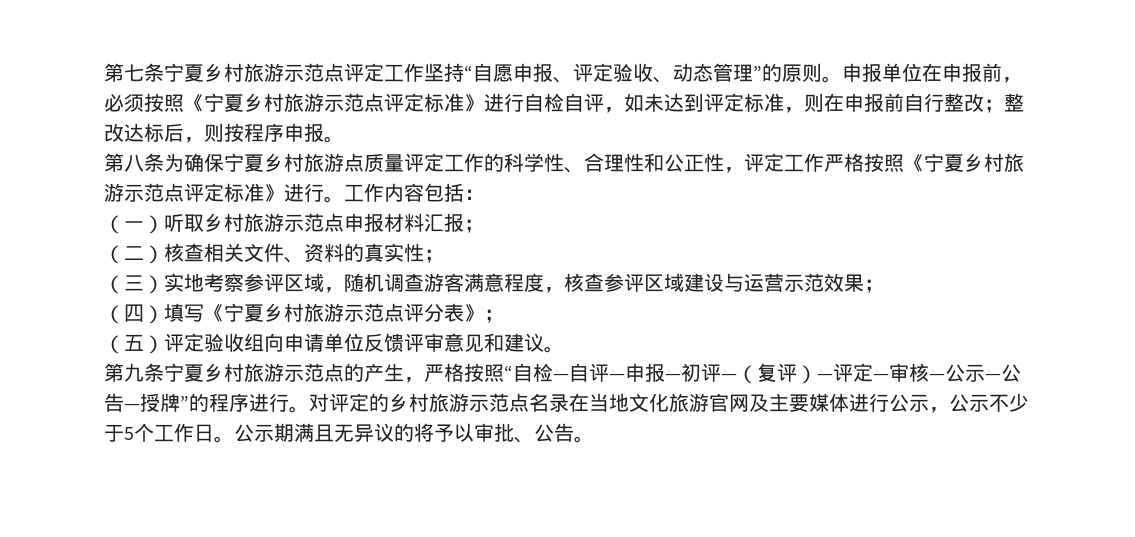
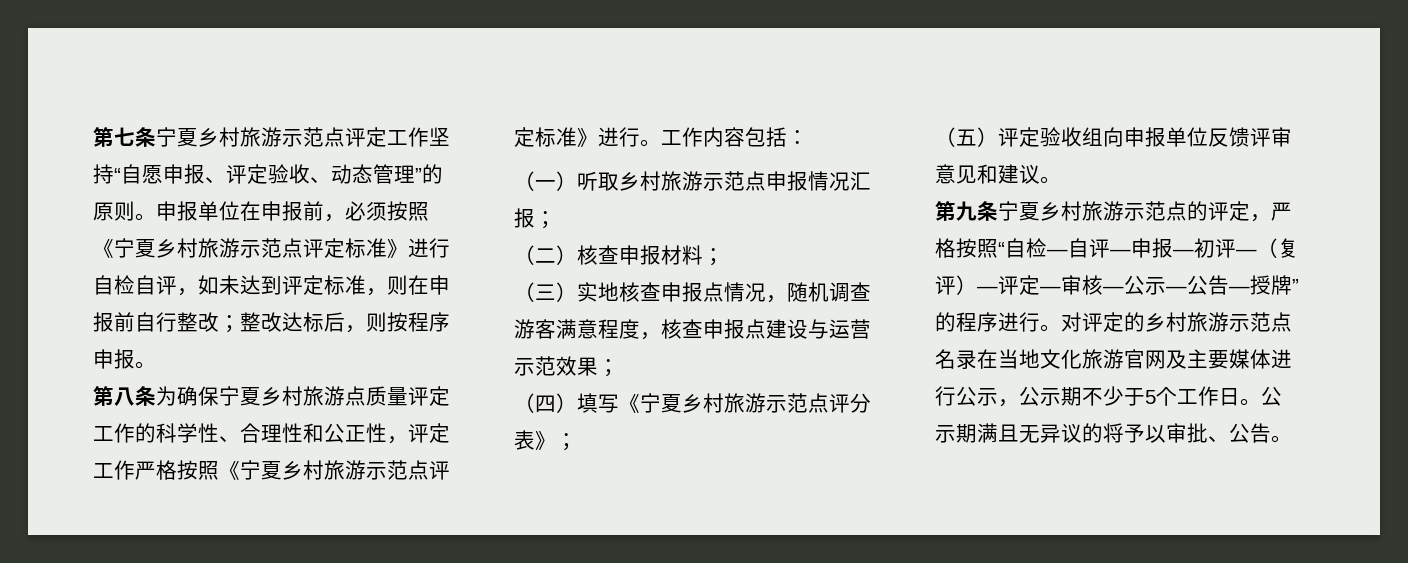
[384,213,424,232] 材料 -> [808,171,850,191] 情况
[204,243,424,263] 相关文件、资料的真实性 -> [619,245,703,265] 申报材料
[204,273,324,292] 考察参评区域 -> [619,282,766,302] 核查申报点情况
[604,273,684,292] 参评区域 -> [703,319,766,339] 申报点
[304,333,324,352] 请 -> [1145,127,1166,147] 报
[364,363,404,382] 产生 -> [1208,201,1250,221] 评定
(989, 403) none -> [1061,387,1082,406] 期

